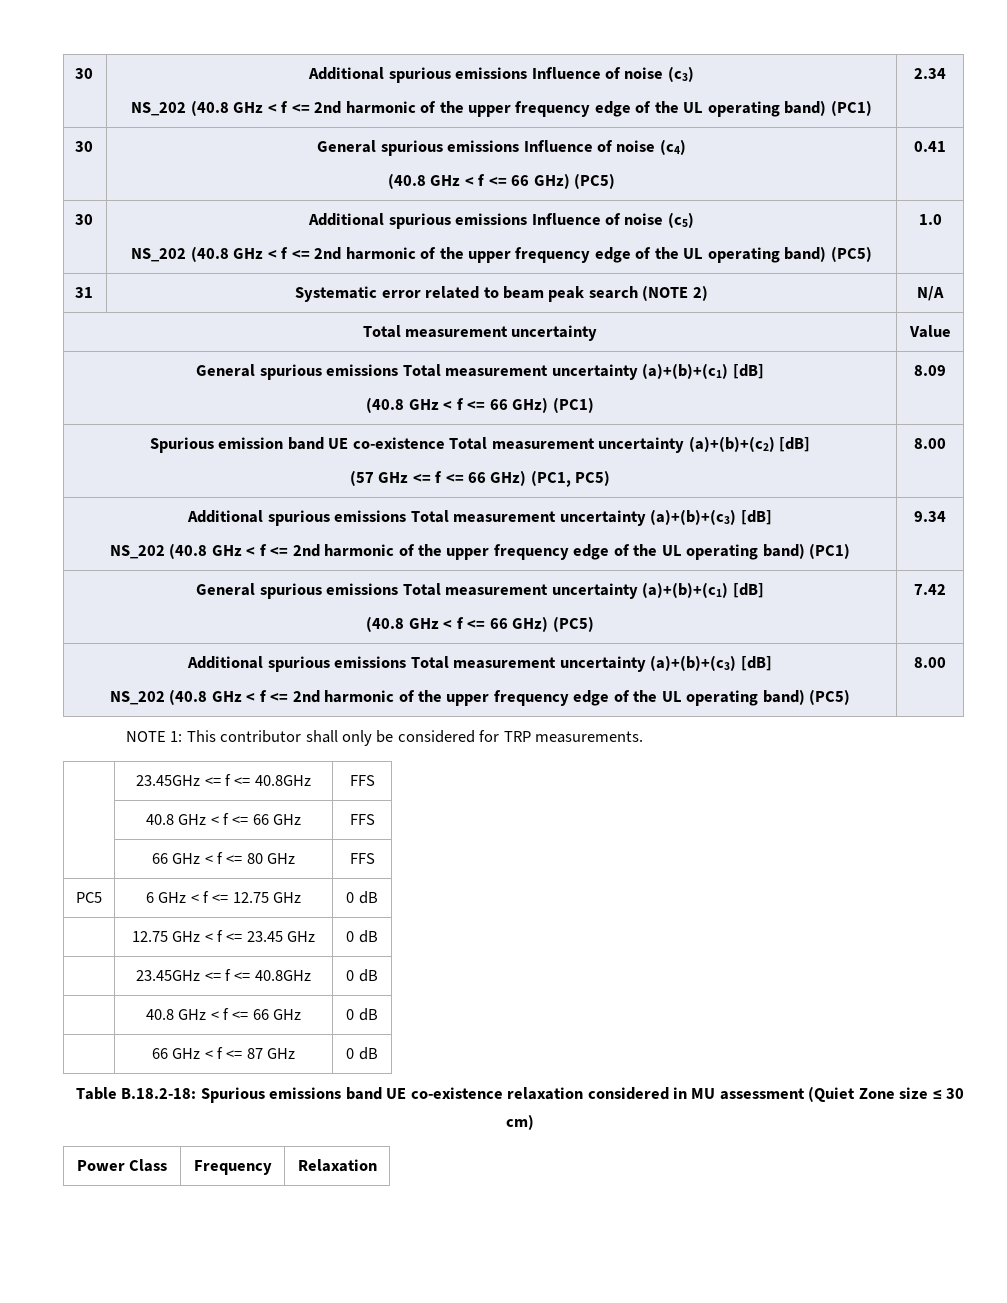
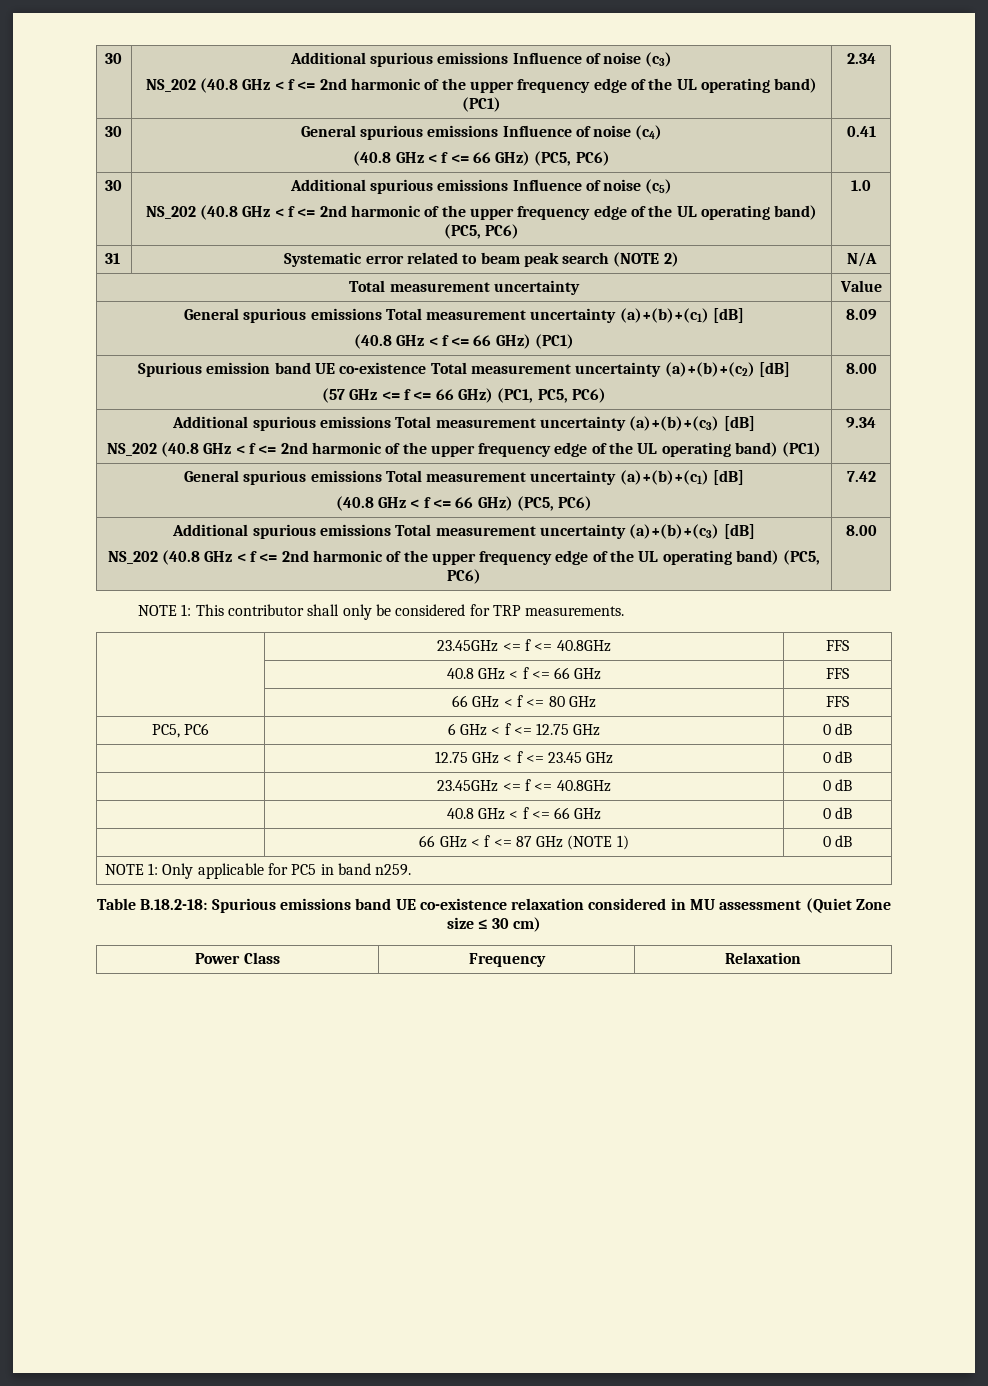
[574,173,616,189] (PC5) -> [534,151,610,166] (PC5, PC6)
[830,246,872,262] (PC5) -> [443,224,520,239] (PC5, PC6)
[575,470,611,486] PC5) -> [537,388,606,403] PC5, PC6)
[552,616,594,632] (PC5) -> [516,496,593,511] (PC5, PC6)
[809,689,851,705] (PC5) -> [783,550,821,565] [447,569,481,584] (PC5, PC6)
[76,892,102,903] PC5 -> [151,723,210,738] PC5, PC6
[346,1047,378,1060] | 0 dB -> [567,835,629,850] [822,835,853,847] [104,863,412,879] (NOTE 1) | 0 dB // NOTE 1: Only applicable for PC5 in band n259.

